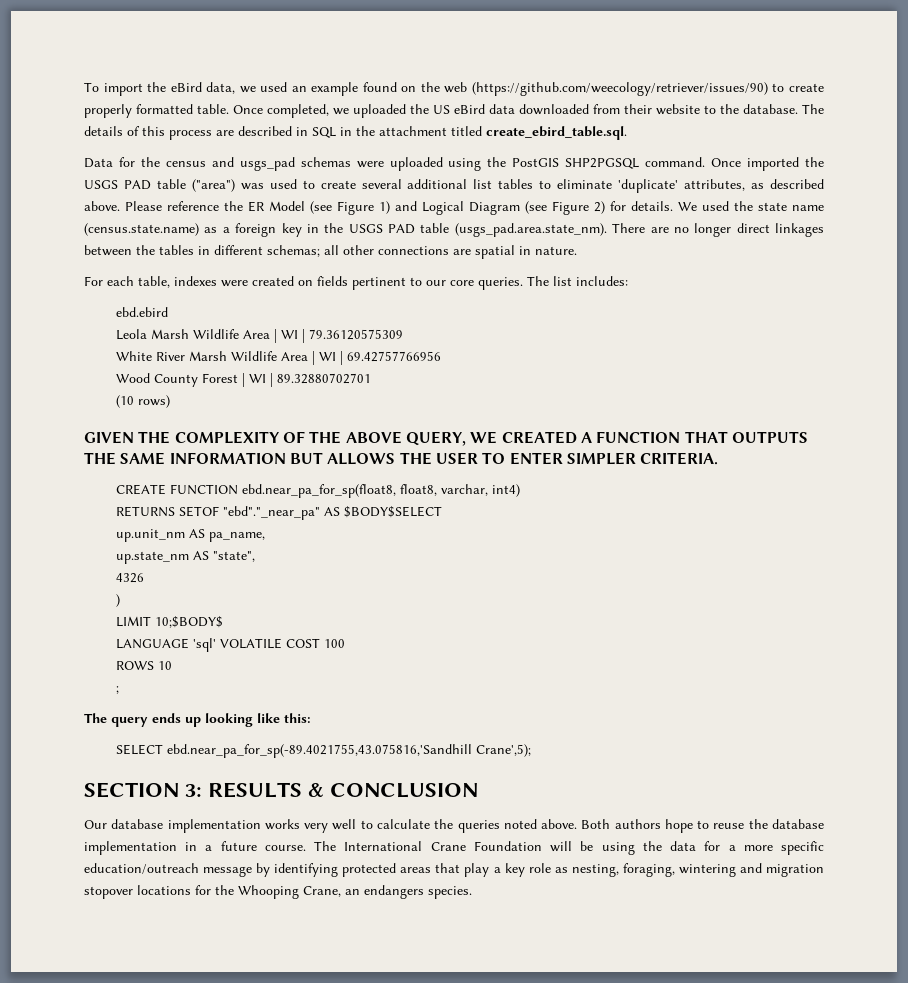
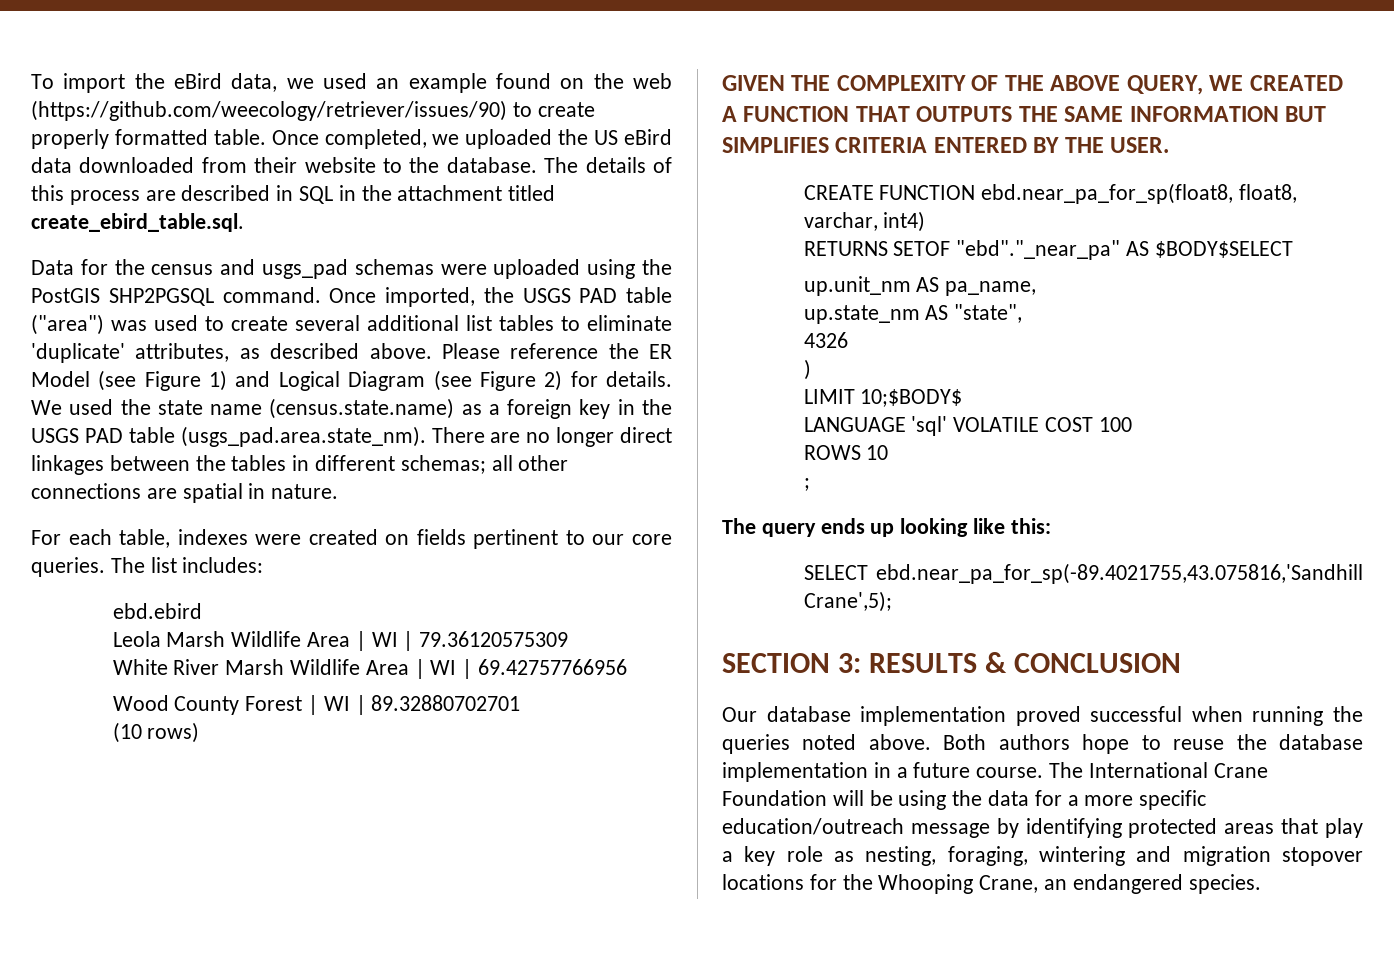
[747,157,800,171] imported -> [385,287,475,307] imported,
[327,452,719,465] ALLOWS THE USER TO ENTER SIMPLER CRITERIA. -> [722,137,1170,153] SIMPLIFIES CRITERIA ENTERED BY THE USER.
[264,819,430,833] works very well to calculate -> [1015,706,1324,726] proved successful when running
[364,885,424,899] endangers -> [1072,874,1183,894] endangered

